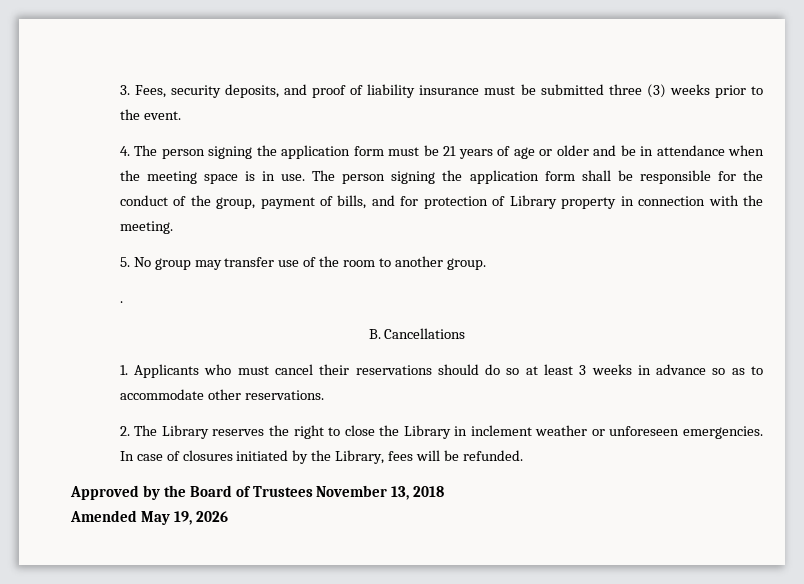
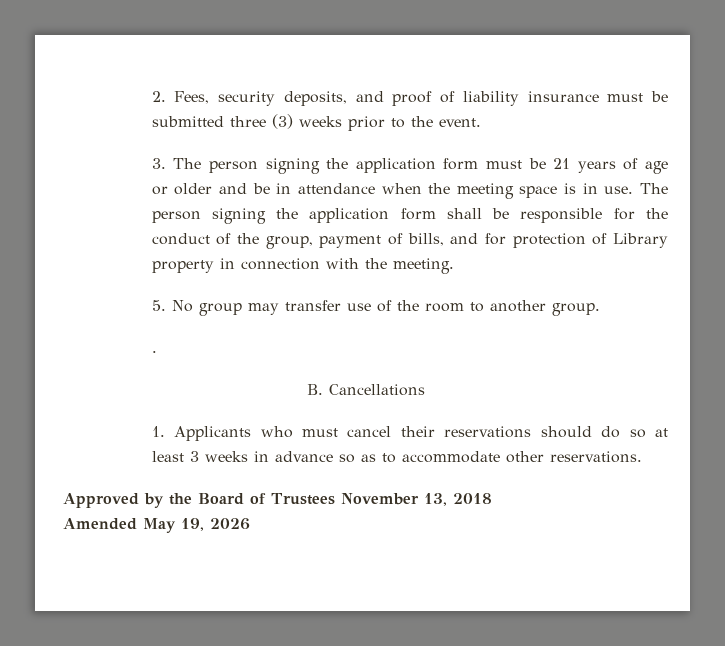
[119,85,130,95] 3. -> [151,91,166,102] 2.
[119,146,130,156] 4. -> [151,158,166,169] 3.
[119,425,763,439] [119,450,523,464] // 2. The Library reserves the right to close the Library in inclement weather or unforeseen emergencies. In case of closures initiated by the Library, fees will be refunded. -> (642, 457) none

